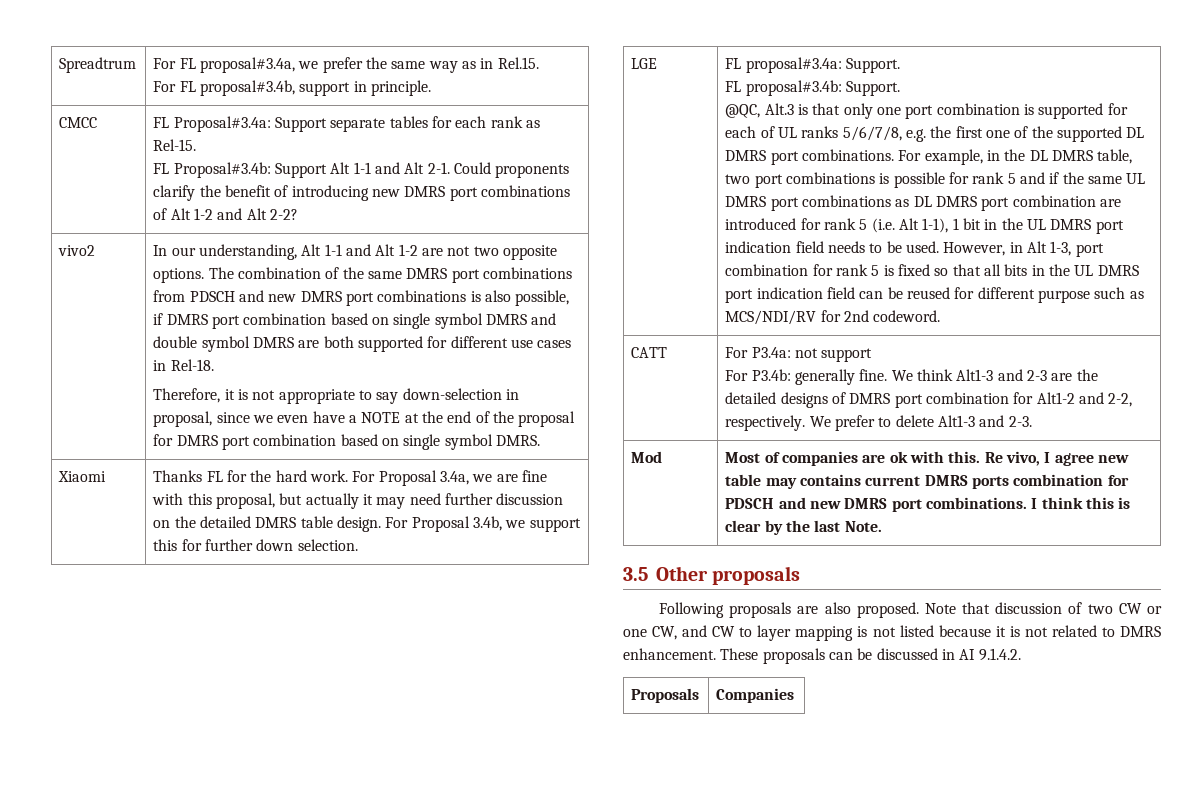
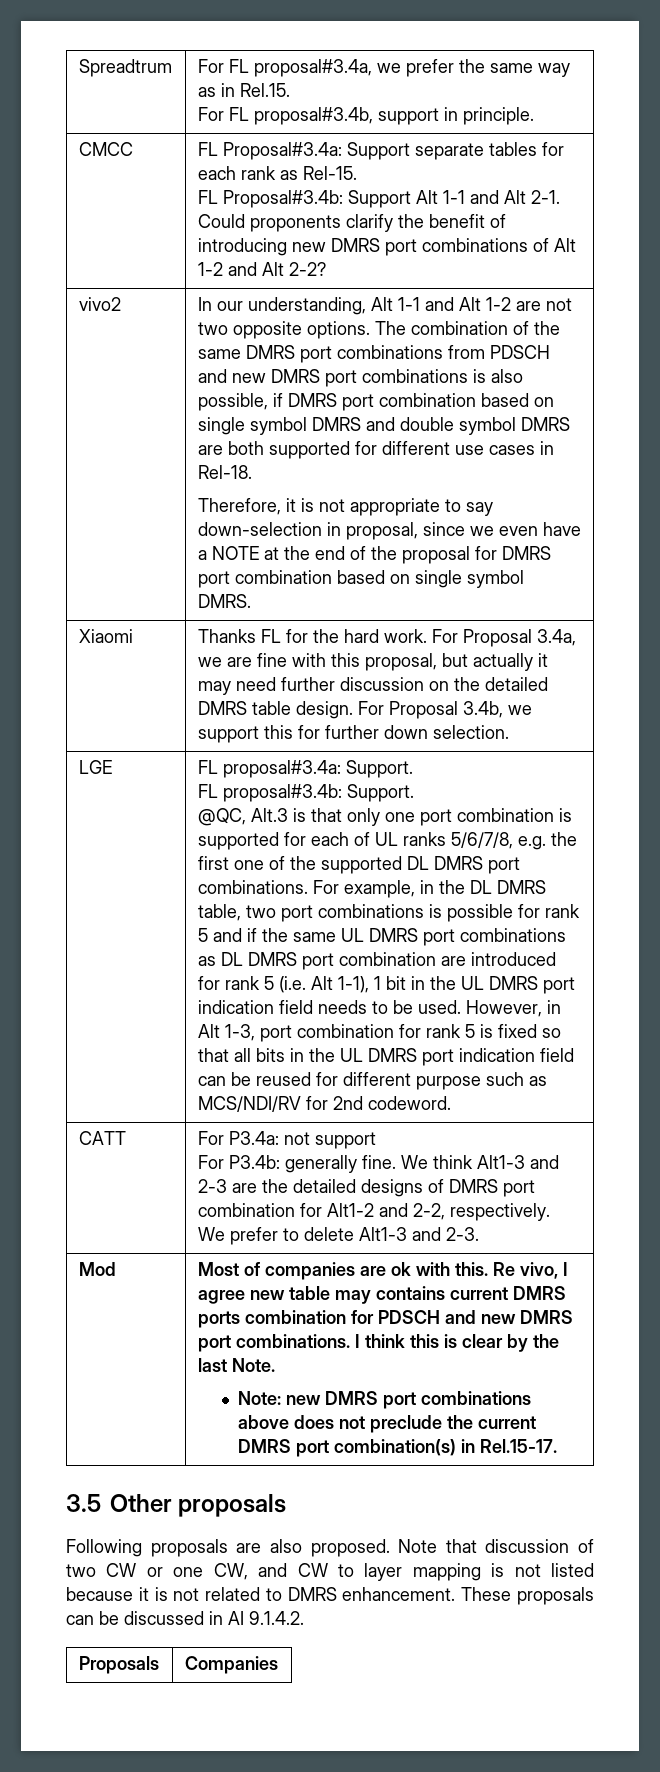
(882, 526) none -> [238,1391,532,1409] [238,1415,537,1433] [238,1439,558,1457] // Note: new DMRS port combinations above does not preclude the current DMRS port combination(s) in Rel.15-17.

